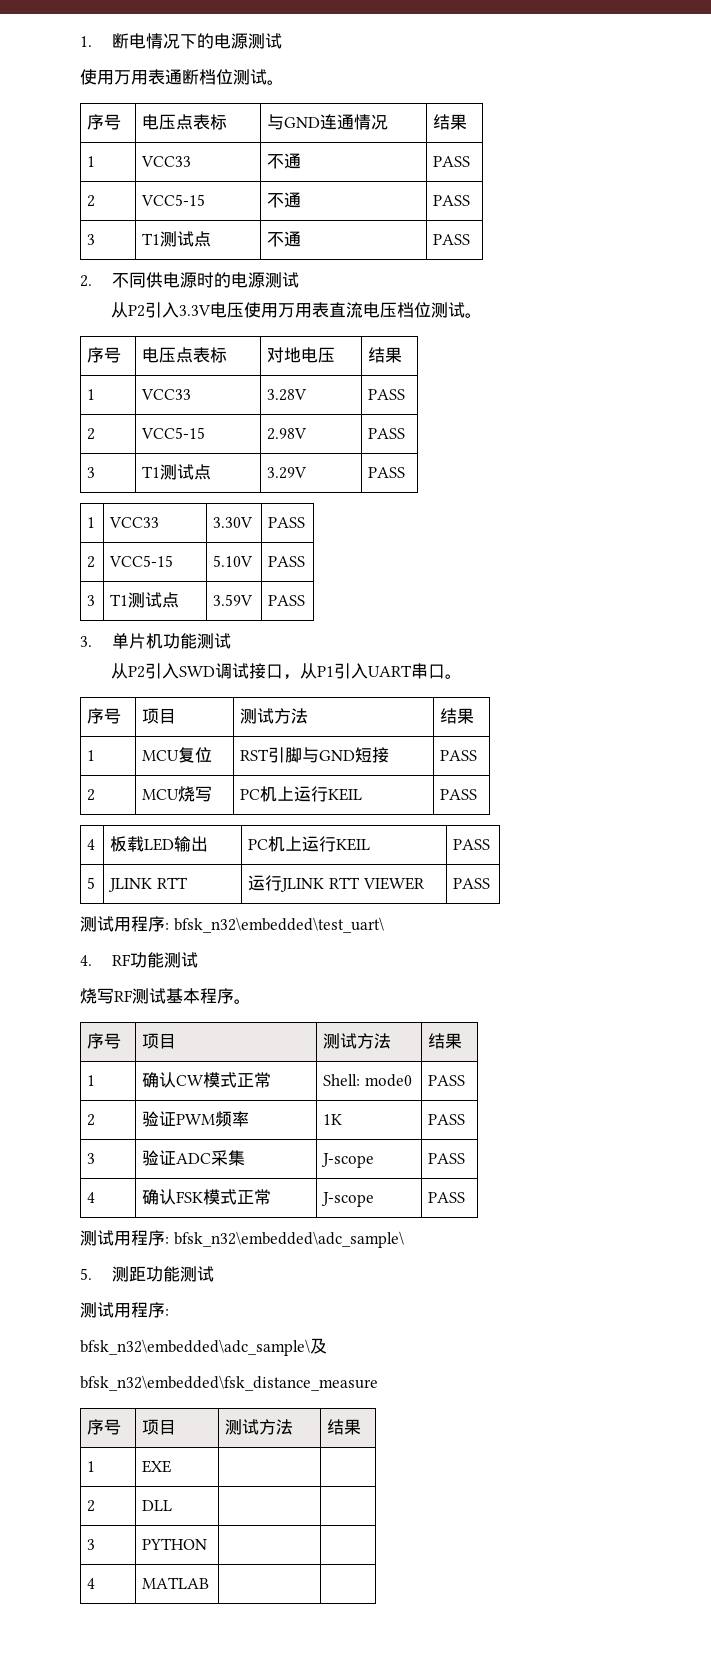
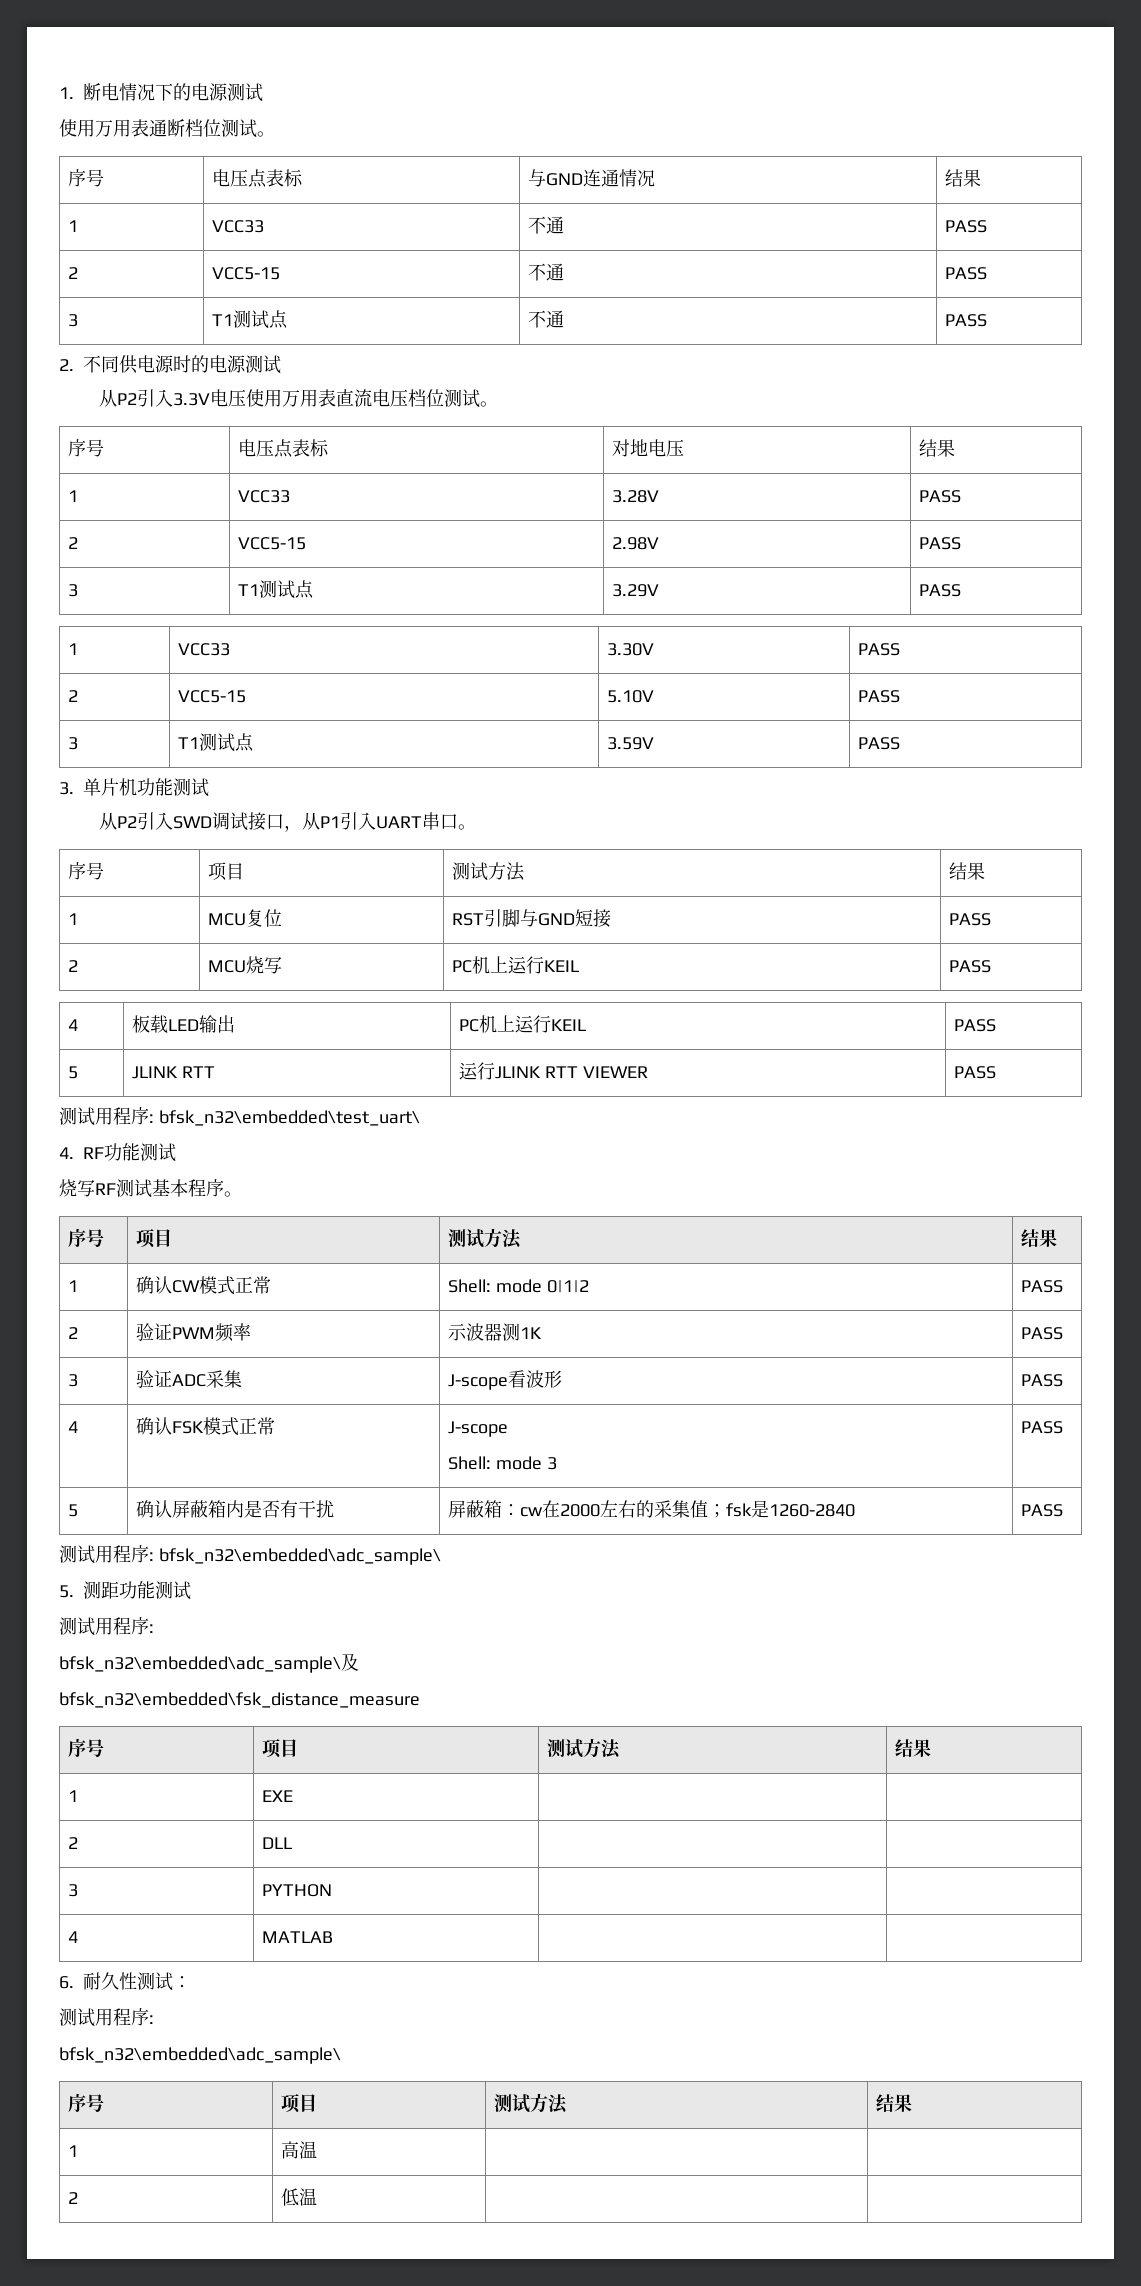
[364,1074,412,1087] mode0 -> [495,1279,589,1293] mode 0|1|2
(250, 1119) none -> [447,1323,520,1341] 示波器测
(375, 1160) none -> [507,1370,562,1388] 看波形
(375, 1199) none -> [447,1456,557,1470] [1020,1421,1063,1434] [67,1504,78,1517] [135,1500,334,1518] [447,1500,855,1518] // Shell: mode 3 | PASS // 5 | 确认屏蔽箱内是否有干扰 | 屏蔽箱：cw在2000左右的采集值；fsk是1260-2840
(210, 1583) none -> [59,1972,191,1991] [59,2008,154,2027] [59,2047,341,2064] [67,2093,104,2112] [280,2094,317,2113] [493,2093,568,2114] [875,2094,912,2113] [67,2145,78,2157] [280,2141,317,2159] [67,2192,78,2204] [280,2188,317,2206] // 6.耐久性测试： // 测试用程序: // bfsk_n32\embedded\adc_sample\ // 序号 | 项目 | 测试方法 | 结果 // 1 | 高温 | | // 2 | 低温 | |

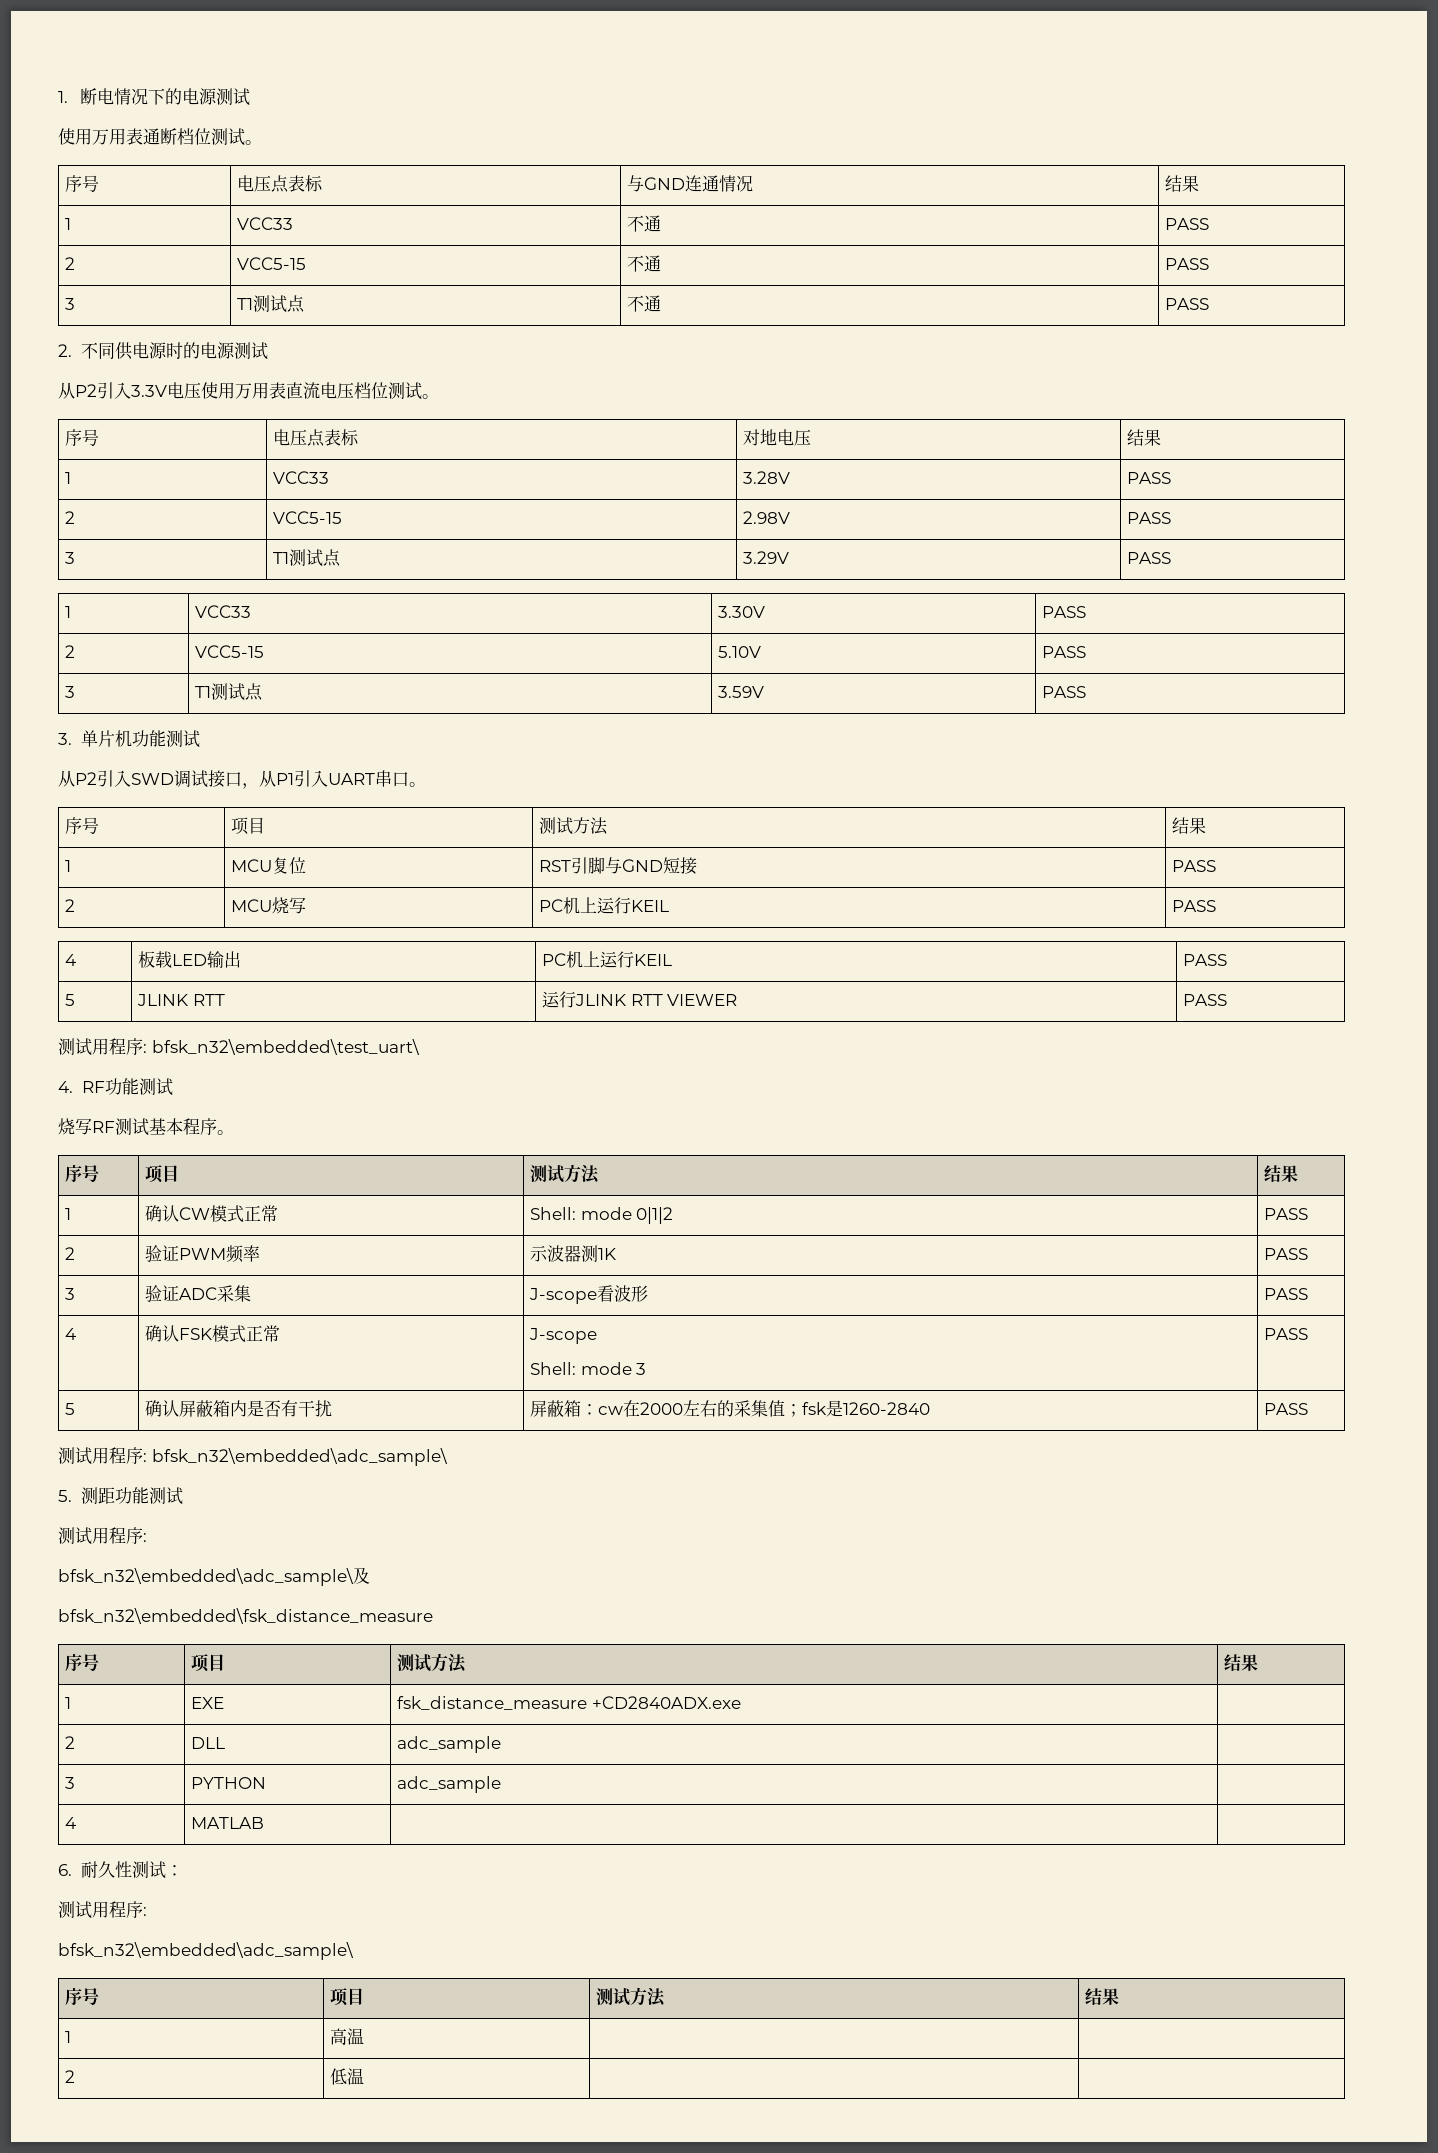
(293, 1796) none -> [396,1696,741,1710] fsk_distance_measure +CD2840ADX.exe
(292, 1843) none -> [396,1736,501,1753] adc_sample
(332, 1890) none -> [396,1776,501,1793] adc_sample

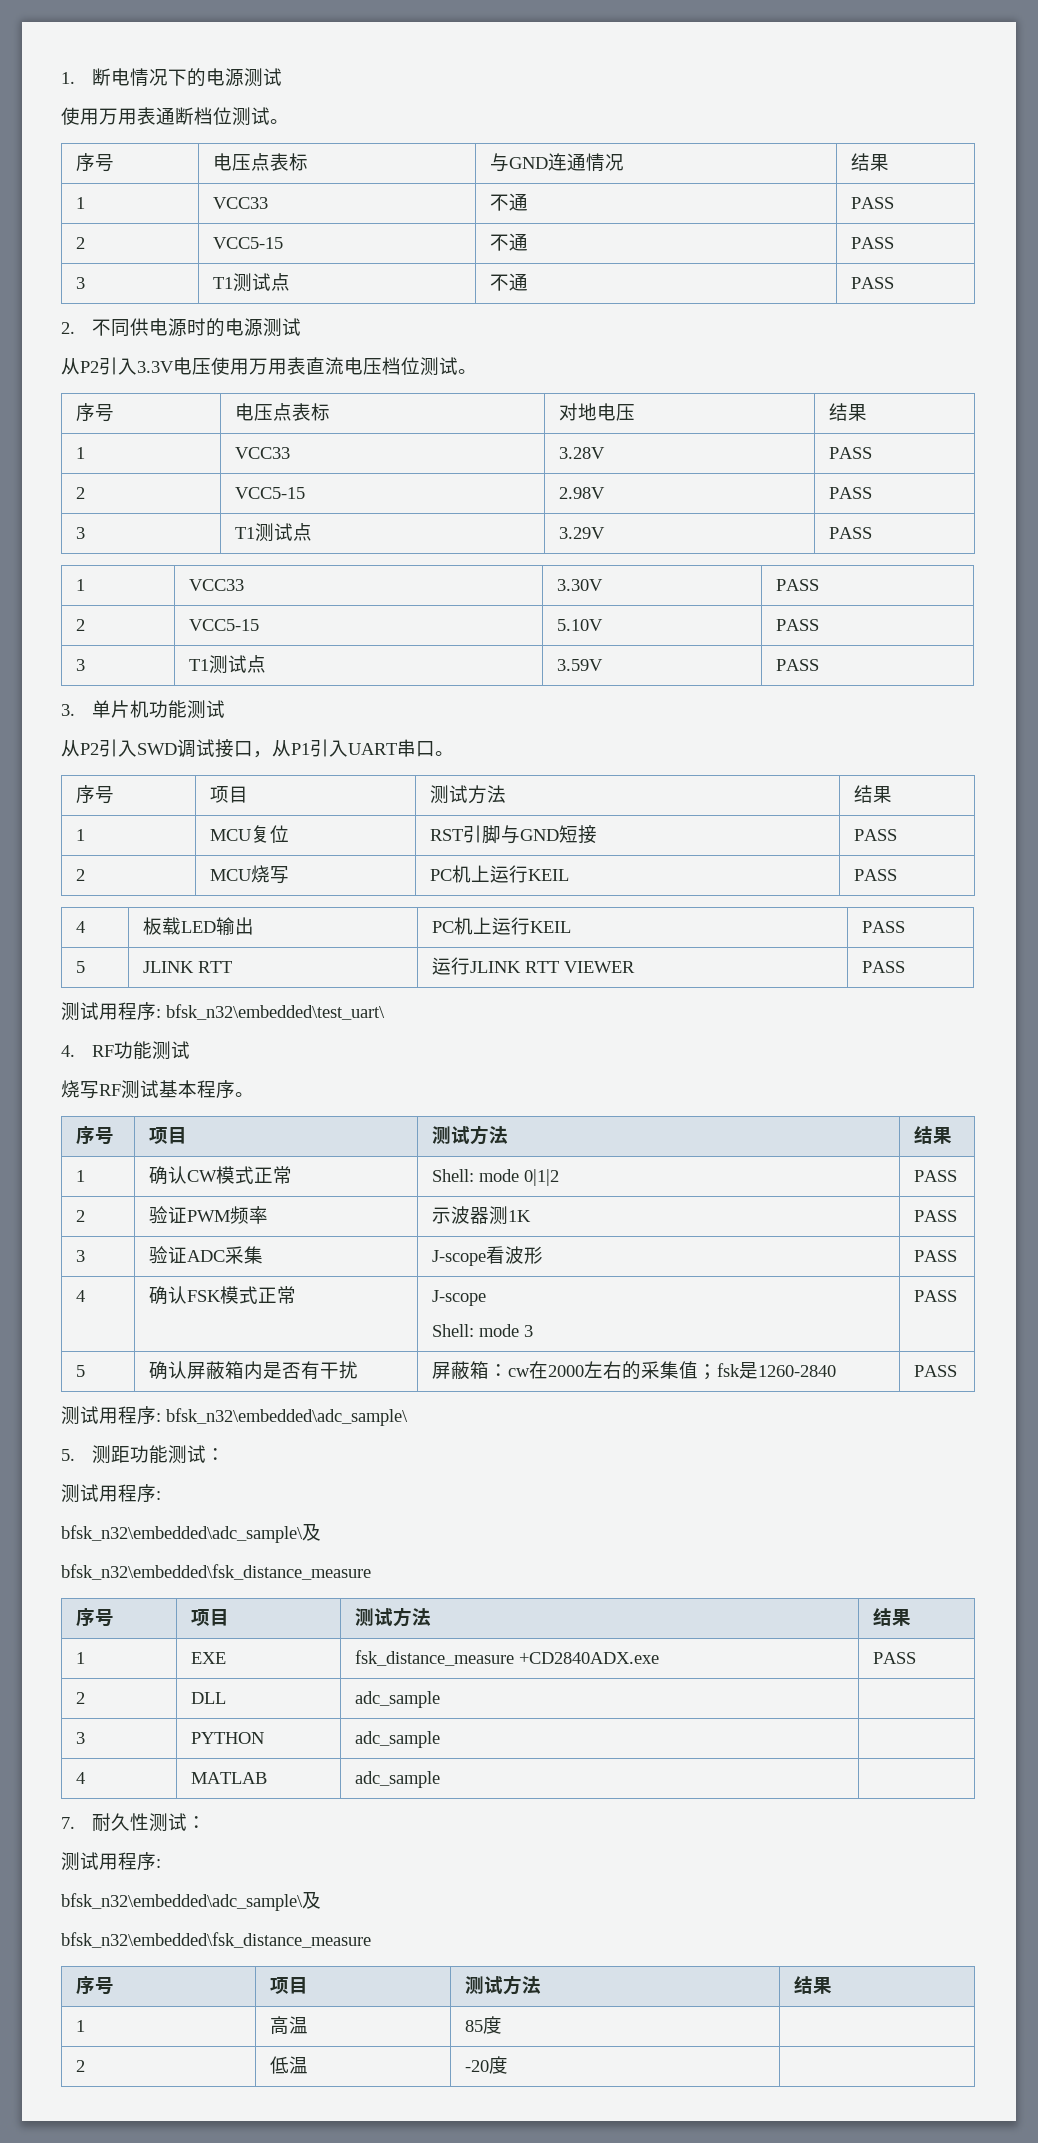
(183, 1496) none -> [206,1448,226,1461] ：
(741, 1702) none -> [872,1652,916,1664] PASS
[58,1864,72,1876] | // 6. -> [354,1771,440,1788] [61,1817,75,1829] adc_sample | // 7.
(354, 1951) none -> [302,1891,321,1909] [61,1932,371,1948] 及 // bfsk_n32\embedded\fsk_distance_measure
(364, 2036) none -> [464,2016,502,2034] 85度
(364, 2076) none -> [464,2056,508,2074] -20度

